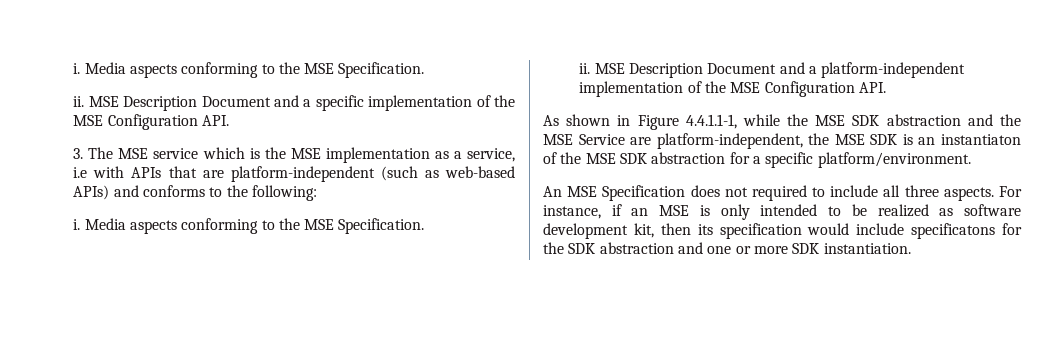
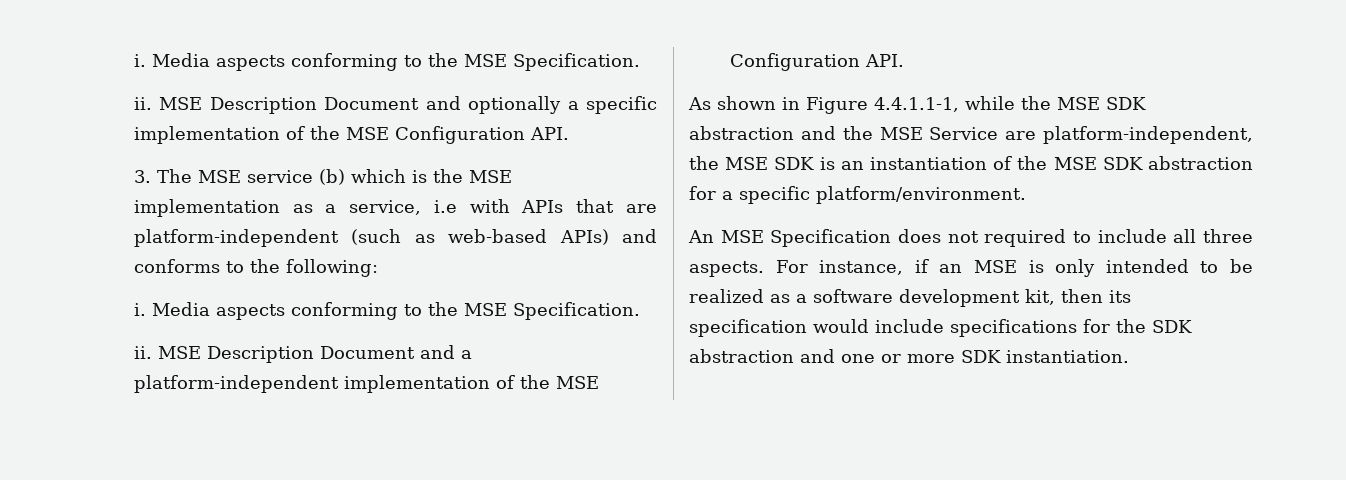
(299, 101) none -> [468,96,562,114] optionally
(199, 153) none -> [318,169,345,185] (b)
[941,134,1021,145] instantiaton -> [870,157,987,170] instantiation
(954, 212) none -> [796,294,807,303] a
[911,223,996,239] specificatons -> [950,319,1077,337] specifications

